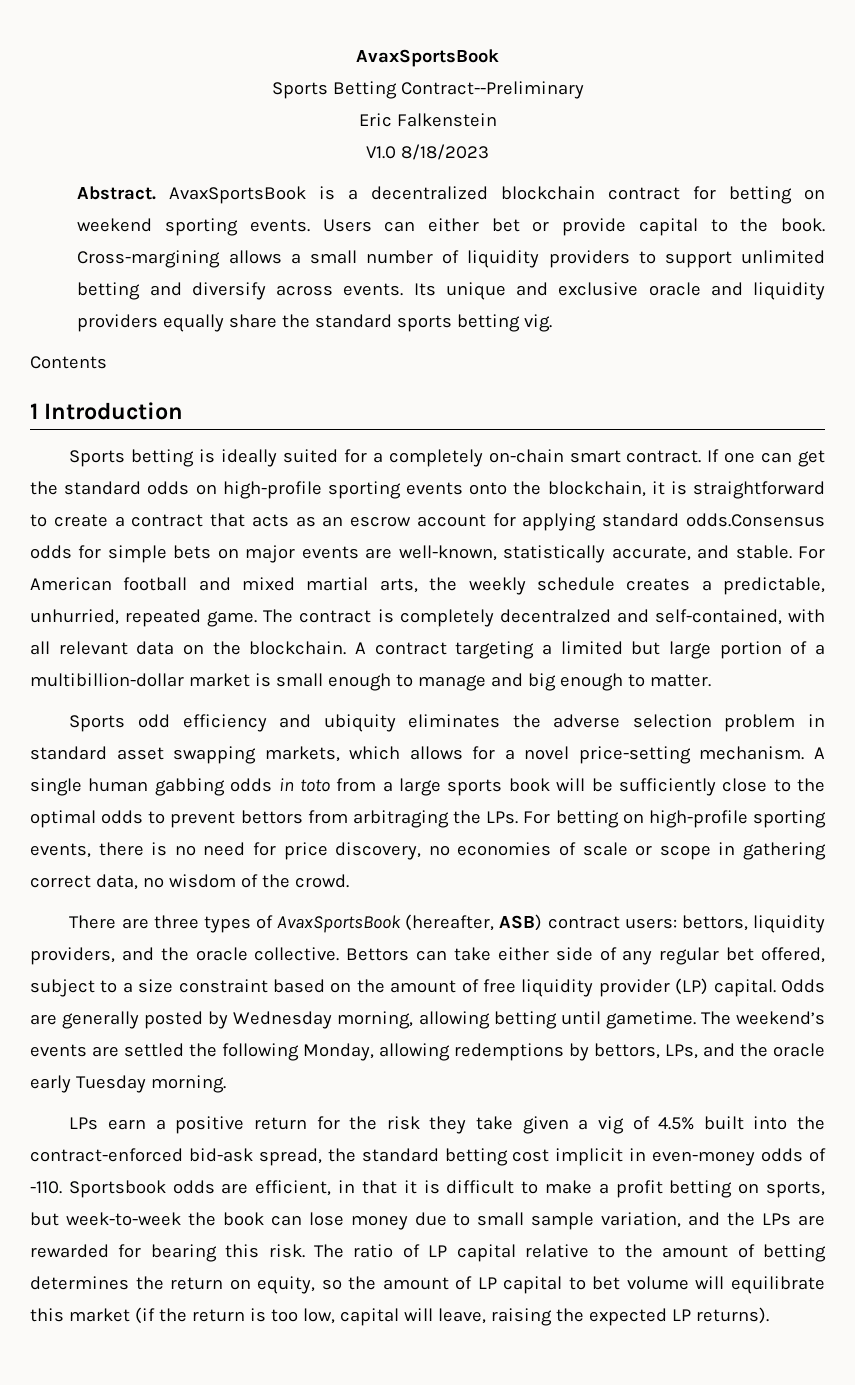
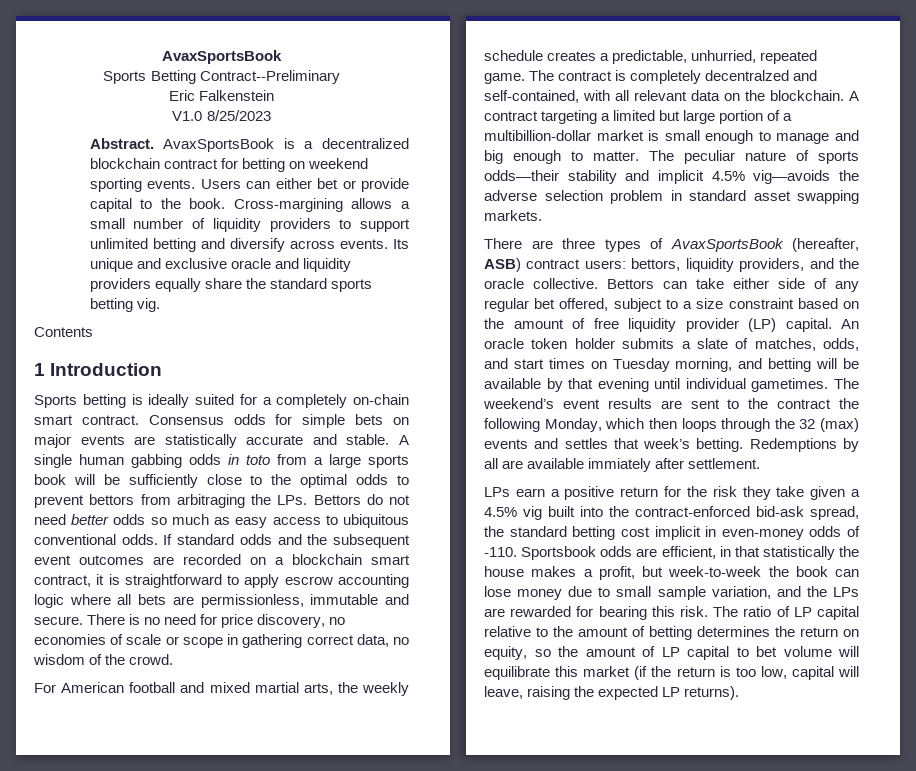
[400,144,489,160] 8/18/2023 -> [206,110,271,121] 8/25/2023
[707,449,825,467] [30,481,825,499] [30,513,825,531] If one can get the standard odds on high-profile sporting events onto the blockchain, it is straightforward to create a contract that acts as an escrow account for applying standard odds.Consensus -> [148,415,224,425] Consensus
[398,545,792,563] well-known, statistically accurate, and stable. -> [164,434,409,448] [34,454,409,468] [34,474,410,488] [34,494,410,508] [34,514,410,528] [34,534,411,548] [34,554,410,565] [34,574,409,588] [34,594,410,608] [34,614,346,628] [34,634,410,648] [33,654,174,665] statistically accurate and stable. A single human gabbing odds in toto from a large sports book will be sufficiently close to the optimal odds to prevent bettors from arbitraging the LPs. Bettors do not need better odds so much as easy access to ubiquitous conventional odds. If standard odds and the subsequent event outcomes are recorded on a blockchain smart contract, it is straightforward to apply escrow accounting logic where all bets are permissionless, immutable and secure. There is no need for price discovery, no economies of scale or scope in gathering correct data, no wisdom of the crowd. //
[69,714,501,732] // Sports odd efficiency and ubiquity eliminates -> [649,150,859,164] [484,170,831,184] The peculiar nature of sports odds—their stability and implicit 4.5% vig—avoids
[264,746,825,764] [30,778,825,796] [30,810,826,828] [30,842,827,860] [30,874,349,890] markets, which allows for a novel price-setting mechanism. A single human gabbing odds in toto from a large sports book will be sufficiently close to the optimal odds to prevent bettors from arbitraging the LPs. For betting on high-profile sporting events, there is no need for price discovery, no economies of scale or scope in gathering correct data, no wisdom of the crowd. -> [484,210,542,221] markets.
[780,979,825,993] [30,1011,825,1029] [30,1043,825,1061] [30,1075,226,1093] Odds are generally posted by Wednesday morning, allowing betting until gametime. The weekend’s events are settled the following Monday, allowing redemptions by bettors, LPs, and the oracle early Tuesday morning. -> [841,319,859,329] [484,338,859,351] [484,358,860,372] [484,378,859,392] [483,398,859,409] [484,418,859,432] [484,438,859,452] [484,458,761,472] An oracle token holder submits a slate of matches, odds, and start times on Tuesday morning, and betting will be available by that evening until individual gametimes. The weekend’s event results are sent to the contract the following Monday, which then loops through the 32 (max) events and settles that week’s betting. Redemptions by all are available immiately after settlement.
[597,1116,695,1134] vig of 4.5% -> [484,506,542,520] 4.5% vig
[403,1180,825,1198] it is difficult to make a profit betting on sports, -> [762,546,859,560] [484,566,635,580] statistically the house makes a profit,

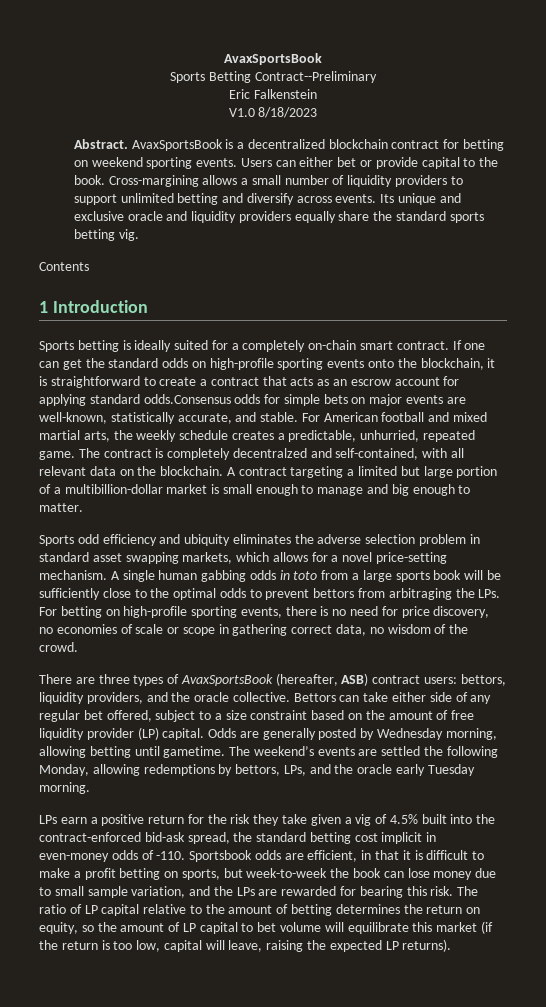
[206,110,271,121] 8/25/2023 -> [258,107,318,118] 8/18/2023
[148,415,224,425] Consensus -> [452,340,486,350] [39,358,496,370] [39,376,460,388] [39,394,231,406] If one can get the standard odds on high-profile sporting events onto the blockchain, it is straightforward to create a contract that acts as an escrow account for applying standard odds.Consensus
[164,434,409,448] [34,454,409,468] [34,474,410,488] [34,494,410,508] [34,514,410,528] [34,534,411,548] [34,554,410,565] [34,574,409,588] [34,594,410,608] [34,614,346,628] [34,634,410,648] [33,654,174,665] statistically accurate and stable. A single human gabbing odds in toto from a large sports book will be sufficiently close to the optimal odds to prevent bettors from arbitraging the LPs. Bettors do not need better odds so much as easy access to ubiquitous conventional odds. If standard odds and the subsequent event outcomes are recorded on a blockchain smart contract, it is straightforward to apply escrow accounting logic where all bets are permissionless, immutable and secure. There is no need for price discovery, no economies of scale or scope in gathering correct data, no wisdom of the crowd. // -> [39,412,299,424] well-known, statistically accurate, and stable.
[649,150,859,164] [484,170,831,184] The peculiar nature of sports odds—their stability and implicit 4.5% vig—avoids -> [39,534,291,546] // Sports odd efficiency and ubiquity eliminates
[484,210,542,221] markets. -> [182,552,448,564] [39,570,501,582] [39,588,501,600] [39,606,490,618] [39,624,469,636] [39,642,78,652] markets, which allows for a novel price-setting mechanism. A single human gabbing odds in toto from a large sports book will be sufficiently close to the optimal odds to prevent bettors from arbitraging the LPs. For betting on high-profile sporting events, there is no need for price discovery, no economies of scale or scope in gathering correct data, no wisdom of the crowd.
[841,319,859,329] [484,338,859,351] [484,358,860,372] [484,378,859,392] [483,398,859,409] [484,418,859,432] [484,438,859,452] [484,458,761,472] An oracle token holder submits a slate of matches, odds, and start times on Tuesday morning, and betting will be available by that evening until individual gametimes. The weekend’s event results are sent to the contract the following Monday, which then loops through the 32 (max) events and settles that week’s betting. Redemptions by all are available immiately after settlement. -> [208,728,497,740] [39,746,498,758] [39,764,475,776] [39,782,90,794] Odds are generally posted by Wednesday morning, allowing betting until gametime. The weekend’s events are settled the following Monday, allowing redemptions by bettors, LPs, and the oracle early Tuesday morning.
[484,506,542,520] 4.5% vig -> [355,814,418,826] vig of 4.5%
[762,546,859,560] [484,566,635,580] statistically the house makes a profit, -> [402,850,485,860] [39,868,220,880] it is difficult to make a profit betting on sports,

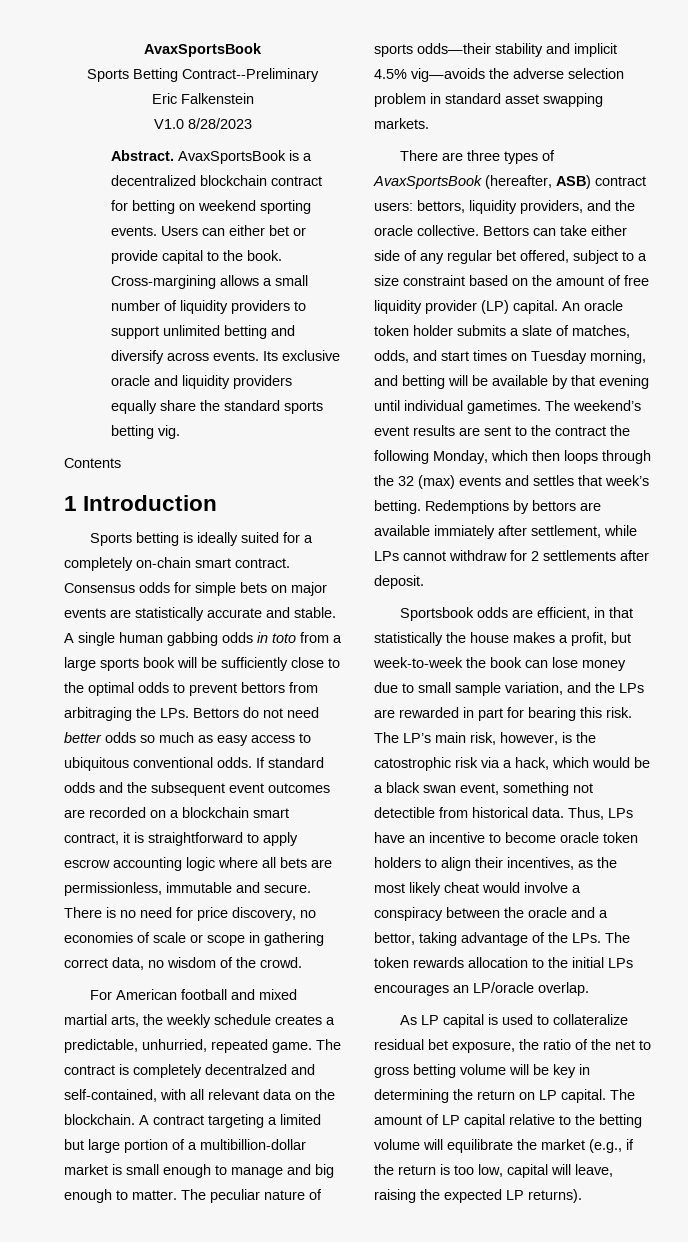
[258,107,318,118] 8/18/2023 -> [187,118,252,129] 8/28/2023
[397,193,461,205] unique and -> (279, 356) none
[452,340,486,350] [39,358,496,370] [39,376,460,388] [39,394,231,406] If one can get the standard odds on high-profile sporting events onto the blockchain, it is straightforward to create a contract that acts as an escrow account for applying standard odds.Consensus -> [64,583,135,593] Consensus
[39,412,299,424] well-known, statistically accurate, and stable. -> [135,607,336,621] [64,632,342,646] [64,657,340,671] [64,682,318,696] [64,707,319,721] [64,732,311,746] [64,757,324,771] [64,782,330,796] [64,807,289,818] [64,832,298,846] [64,857,332,871] [64,882,311,896] [64,907,316,921] [64,932,324,946] [64,957,302,970] statistically accurate and stable. A single human gabbing odds in toto from a large sports book will be sufficiently close to the optimal odds to prevent bettors from arbitraging the LPs. Bettors do not need better odds so much as easy access to ubiquitous conventional odds. If standard odds and the subsequent event outcomes are recorded on a blockchain smart contract, it is straightforward to apply escrow accounting logic where all bets are permissionless, immutable and secure. There is no need for price discovery, no economies of scale or scope in gathering correct data, no wisdom of the crowd. //
[39,534,291,546] // Sports odd efficiency and ubiquity eliminates -> [181,1189,322,1203] [374,43,617,57] [374,68,485,82] The peculiar nature of sports odds—their stability and implicit 4.5% vig—avoids
[182,552,448,564] [39,570,501,582] [39,588,501,600] [39,606,490,618] [39,624,469,636] [39,642,78,652] markets, which allows for a novel price-setting mechanism. A single human gabbing odds in toto from a large sports book will be sufficiently close to the optimal odds to prevent bettors from arbitraging the LPs. For betting on high-profile sporting events, there is no need for price discovery, no economies of scale or scope in gathering correct data, no wisdom of the crowd. -> [374,118,429,129] markets.
[208,728,497,740] [39,746,498,758] [39,764,475,776] [39,782,90,794] [39,814,496,826] [39,832,437,844] [39,850,186,862] Odds are generally posted by Wednesday morning, allowing betting until gametime. The weekend’s events are settled the following Monday, allowing redemptions by bettors, LPs, and the oracle early Tuesday morning. // LPs earn a positive return for the risk they take given a vig of 4.5% built into the contract-enforced bid-ask spread, the standard betting cost implicit in even-money odds of -110. -> [562,300,623,311] [374,325,630,338] [374,350,646,364] [374,375,649,389] [374,400,641,414] [374,425,630,436] [374,450,651,464] [374,475,649,489] [374,500,601,514] [374,525,637,539] [374,550,649,561] [374,575,424,589] An oracle token holder submits a slate of matches, odds, and start times on Tuesday morning, and betting will be available by that evening until individual gametimes. The weekend’s event results are sent to the contract the following Monday, which then loops through the 32 (max) events and settles that week’s betting. Redemptions by bettors are available immiately after settlement, while LPs cannot withdraw for 2 settlements after deposit. //
[402,850,485,860] [39,868,220,880] it is difficult to make a profit betting on sports, -> [374,632,607,646] statistically the house makes a profit,
(337, 891) none -> [463,707,503,721] in part
[39,904,66,914] ratio -> [403,732,596,745] [374,757,650,771] [374,782,593,796] [374,807,633,820] [374,832,638,843] [374,857,617,871] [374,882,581,896] [374,907,608,921] [374,932,630,946] [374,957,633,968] [374,982,589,996] [399,1014,628,1028] [374,1039,651,1053] [374,1064,590,1078] [374,1089,635,1103] [374,1115,422,1125] LP’s main risk, however, is the catostrophic risk via a hack, which would be a black swan event, something not detectible from historical data. Thus, LPs have an incentive to become oracle token holders to align their incentives, as the most likely cheat would involve a conspiracy between the oracle and a bettor, taking advantage of the LPs. The token rewards allocation to the initial LPs encourages an LP/oracle overlap. // As LP capital is used to collateralize residual bet exposure, the ratio of the net to gross betting volume will be key in determining the return on LP capital. The amount
[228,904,481,916] [39,921,493,934] amount of betting determines the return on equity, so the amount of LP capital to bet volume will equilibrate this market (if -> [599,1114,642,1128] [374,1139,634,1153] betting volume will equilibrate the market (e.g., if

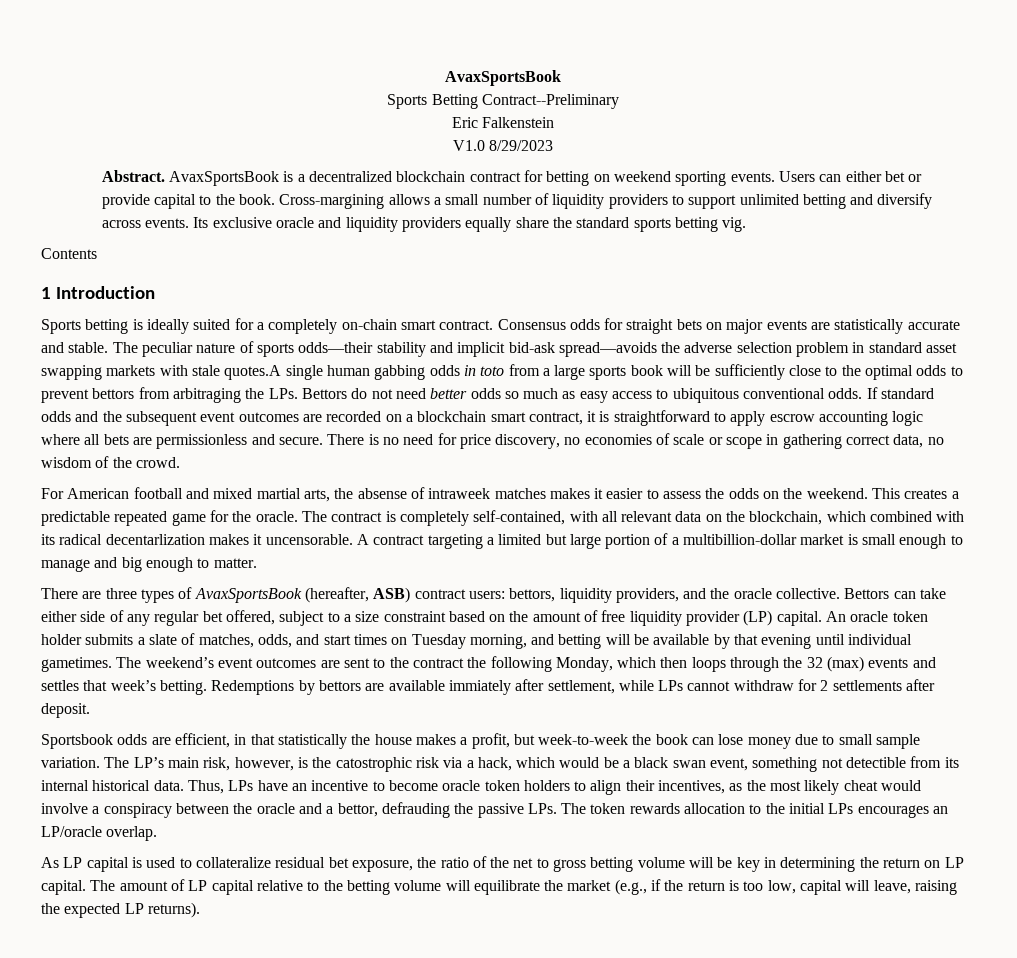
[187,118,252,129] 8/28/2023 -> [489,140,554,151] 8/29/2023
[195,582,236,596] simple -> [626,319,674,334] straight
[64,633,74,643] A -> [112,341,958,357] [41,365,282,380] The peculiar nature of sports odds—their stability and implicit bid-ask spread—avoids the adverse selection problem in standard asset swapping markets with stale quotes.A
[64,882,232,896] permissionless, immutable -> [156,434,248,449] permissionless
[166,1014,335,1028] [64,1039,312,1053] weekly schedule creates a predictable, unhurried, repeated game. -> [357,487,959,499] [41,510,298,526] absense of intraweek matches makes it easier to assess the odds on the weekend. This creates a predictable repeated game for the oracle.
[205,1064,315,1075] decentralzed and -> (469, 518) none
[64,1114,135,1125] blockchain. -> [749,511,965,525] [41,534,353,545] blockchain, which combined with its radical decentarlization makes it uncensorable.
[181,1189,322,1203] [374,43,617,57] [374,68,624,82] [374,93,603,107] [374,118,429,129] The peculiar nature of sports odds—their stability and implicit 4.5% vig—avoids the adverse selection problem in standard asset swapping markets. -> (257, 563) none
[413,425,455,436] results -> [256,658,317,668] outcomes
[505,682,644,695] [374,707,632,721] variation, and the LPs are rewarded in part for bearing this risk. -> [41,757,100,768] variation.
(468, 812) none -> [944,757,959,768] [41,780,89,791] its internal
[419,932,568,946] taking advantage of the -> [381,802,524,818] defrauding the passive

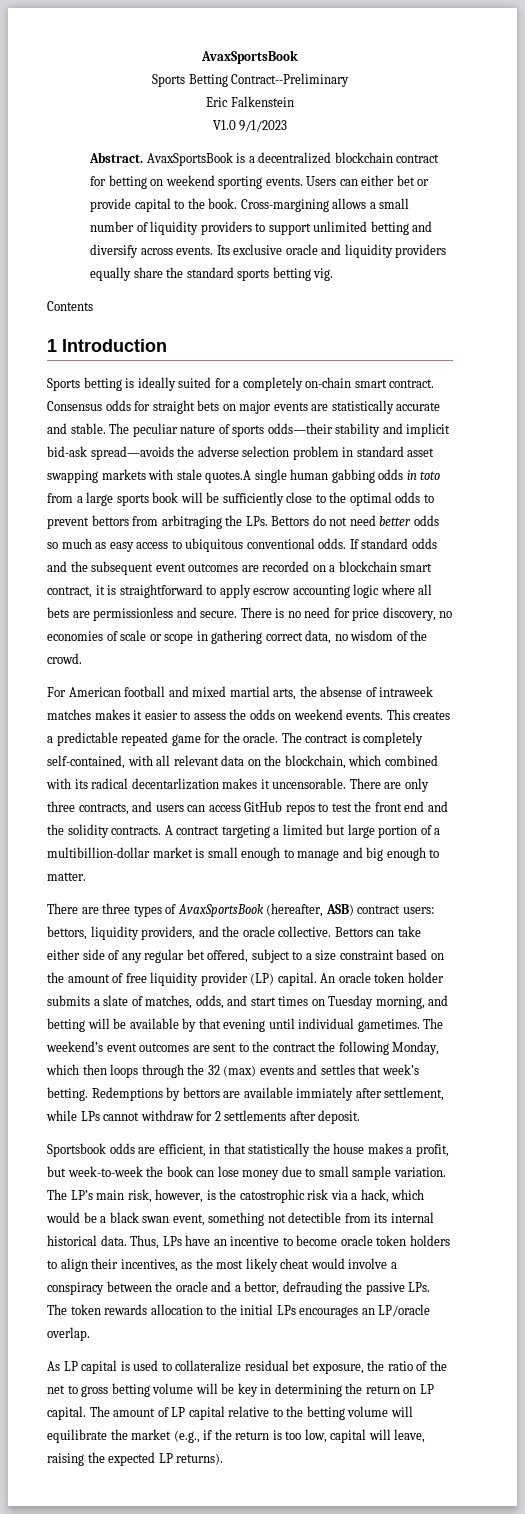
[489,140,554,151] 8/29/2023 -> [239,120,288,132] 9/1/2023
[783,488,868,499] the weekend. -> [293,709,384,720] weekend events.
(353, 539) none -> [349,778,429,792] [47,801,448,815] [47,824,162,838] There are only three contracts, and users can access GitHub repos to test the front end and the solidity contracts.

